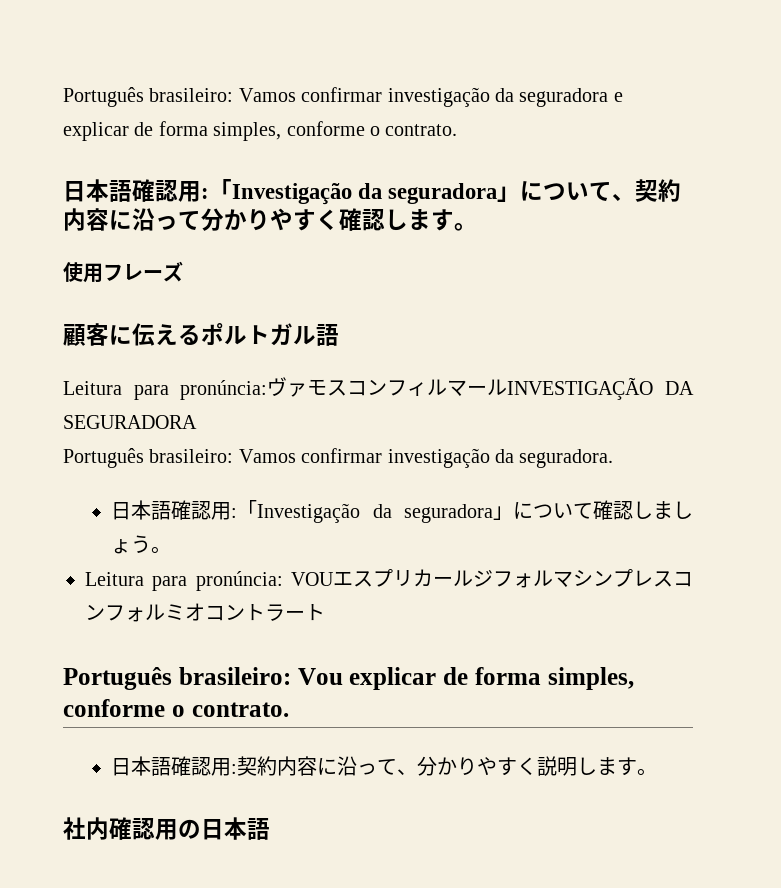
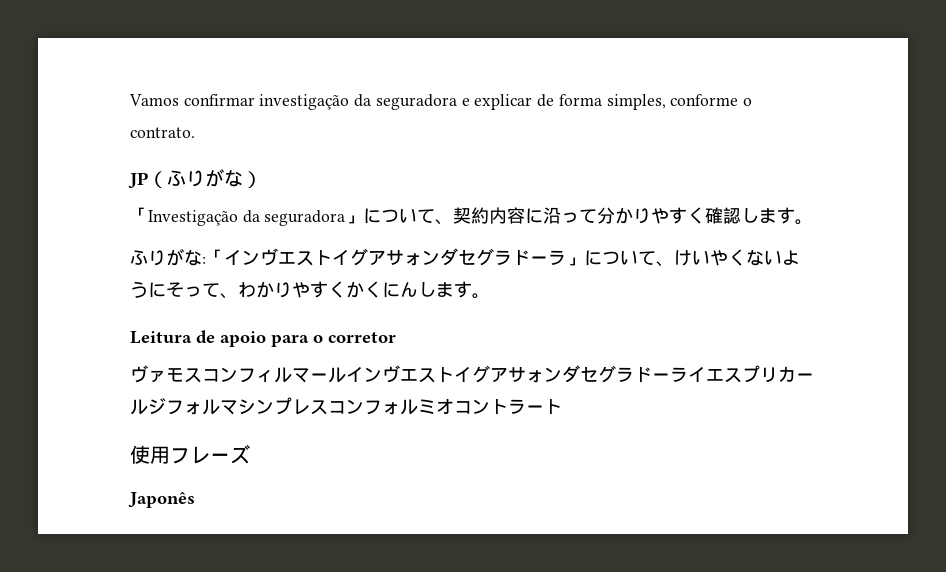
[63,87,234,107] Português brasileiro: -> (129, 100) none
[63,179,209,202] 日本語確認用: -> [128,169,262,189] JP（ふりがな） //
[63,261,183,283] [63,323,339,346] [63,380,268,400] 使用フレーズ // 顧客に伝えるポルトガル語 // Leitura para pronúncia: -> [130,248,800,267] [130,281,490,299] [130,330,396,347] ふりがな:「インヴエストイグアサォンダセグラドーラ」について、けいやくないようにそって、わかりやすくかくにんします。 // Leitura de apoio para o corretor //
[507,377,694,400] [63,415,197,429] [63,448,614,468] [111,500,693,523] [111,535,172,554] [85,571,334,591] INVESTIGAÇÃO DA SEGURADORA // Português brasileiro: Vamos confirmar investigação da seguradora. // 日本語確認用:「Investigação da seguradora」について確認しましょう。 // Leitura para pronúncia: VOU -> [346,365,706,383] インヴエストイグアサォンダセグラドーライ
[63,667,634,690] [63,699,289,717] [111,756,658,776] [63,817,270,840] Português brasileiro: Vou explicar de forma simples, conforme o contrato. // 日本語確認用:契約内容に沿って、分かりやすく説明します。 // 社内確認用の日本語 -> [130,444,250,464] [128,492,195,508] 使用フレーズ // Japonês

